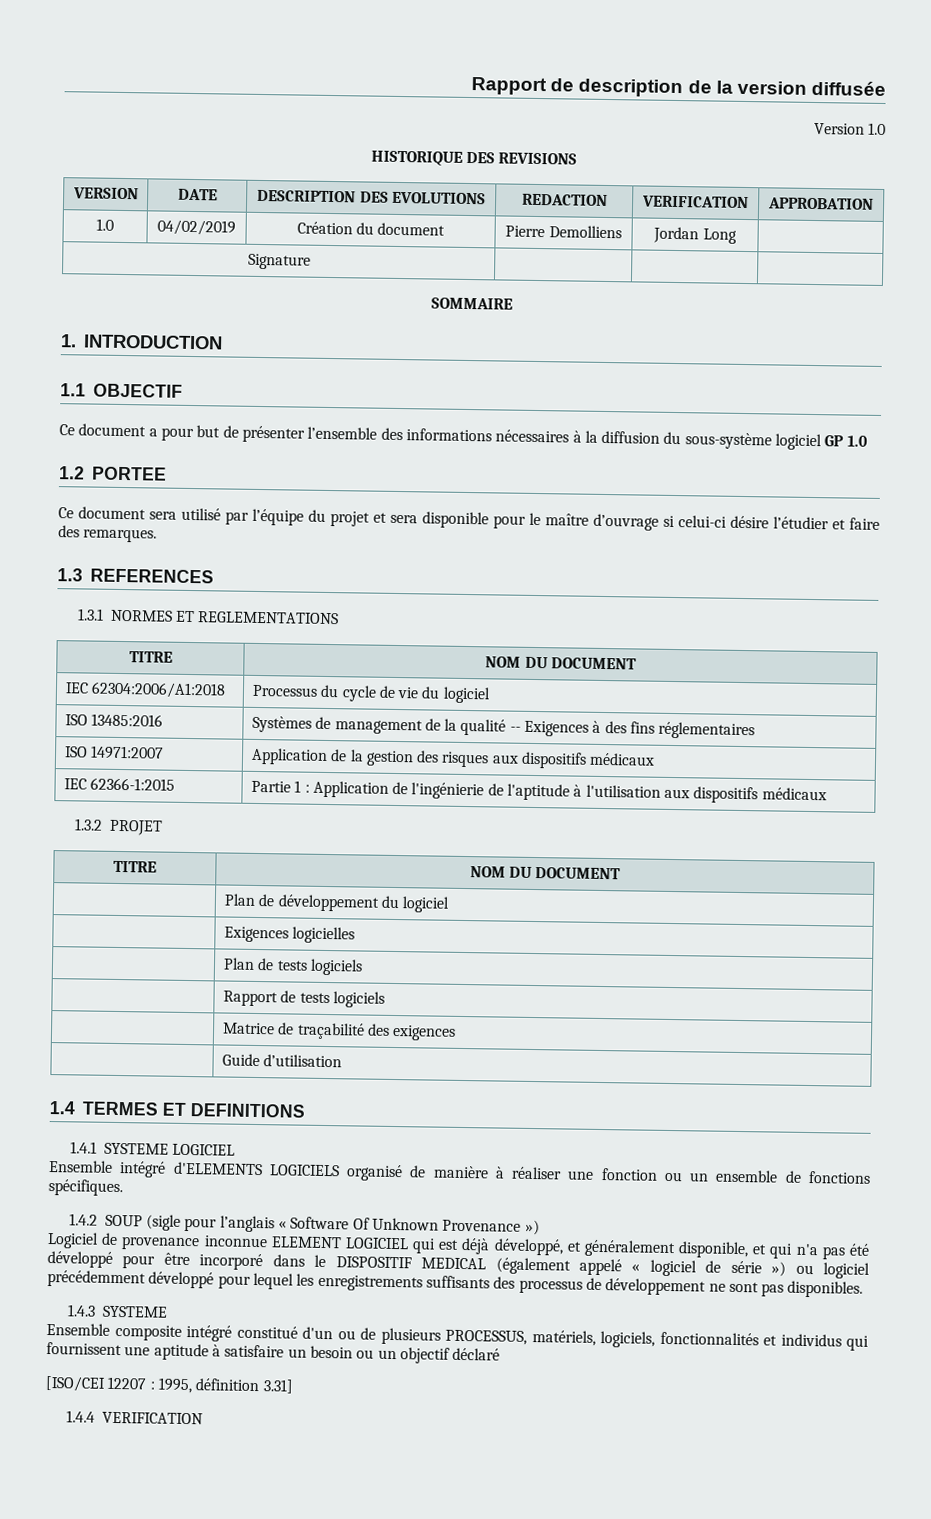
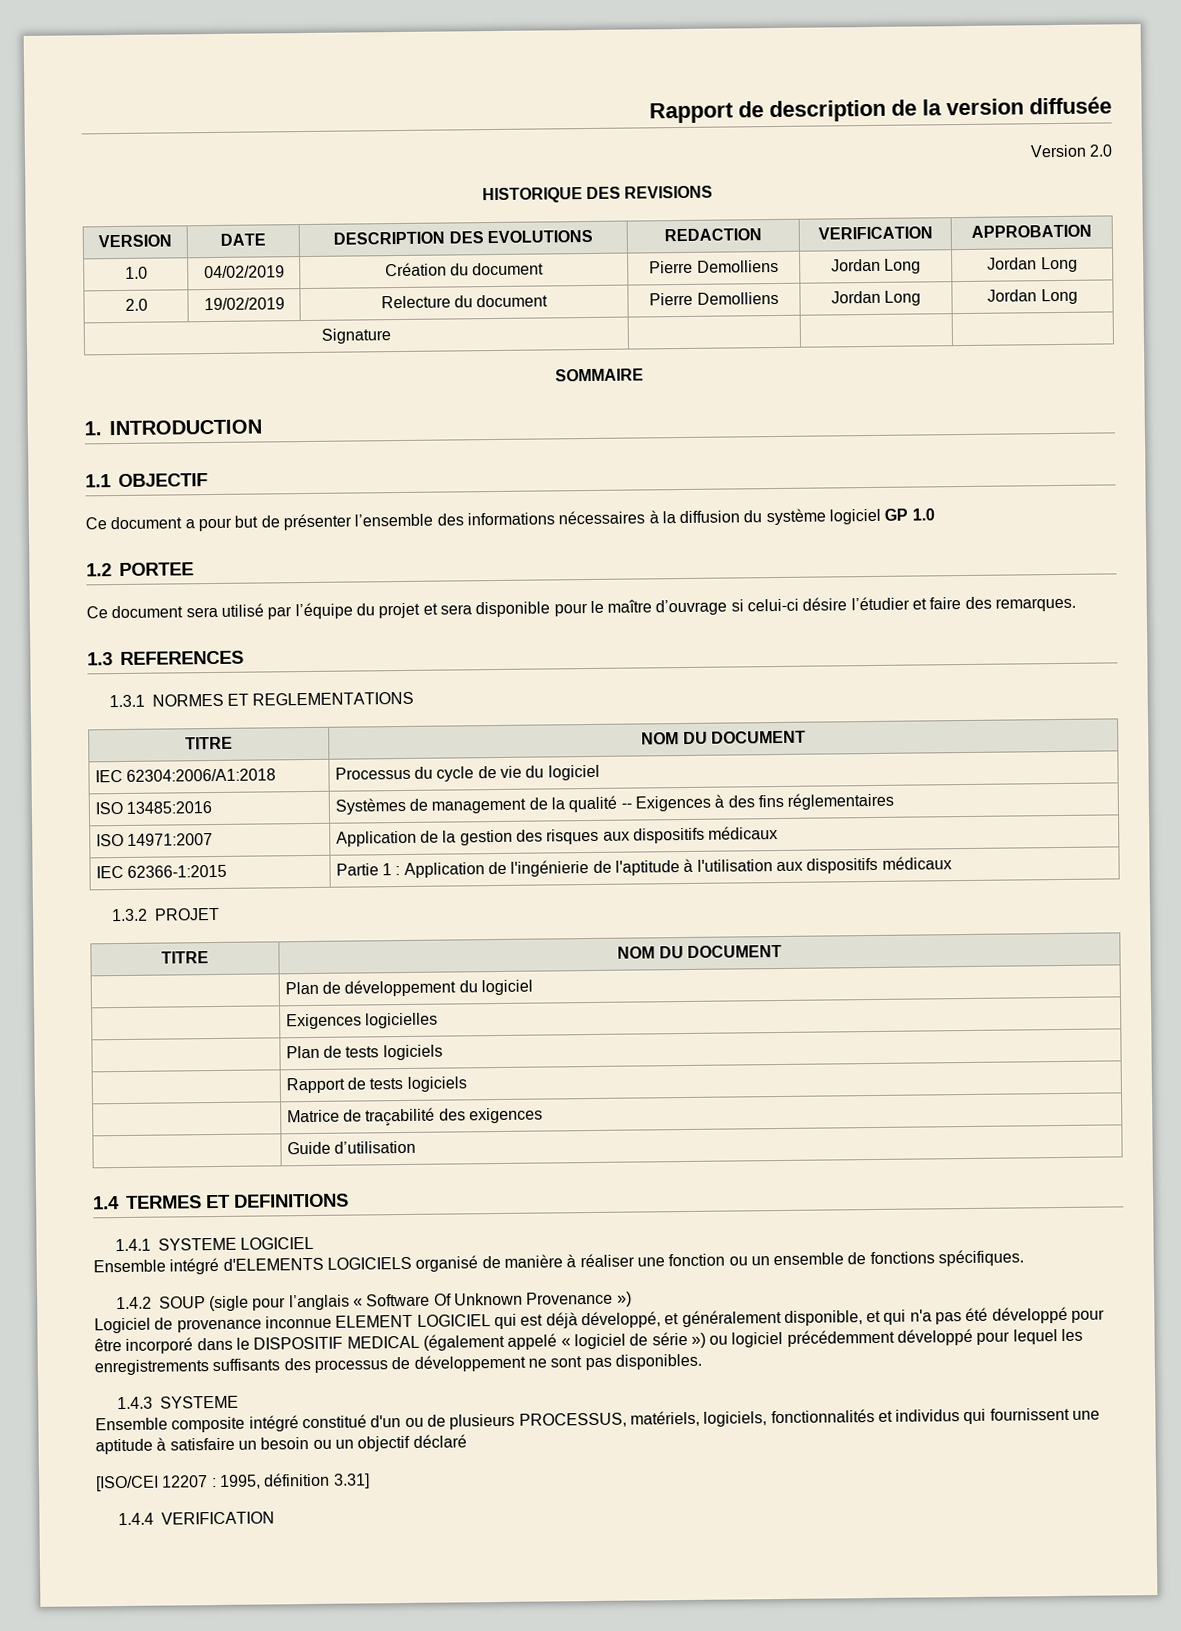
[868,122,887,136] 1.0 -> [1089,144,1113,157] 2.0
(737, 236) none -> [987,256,1078,273] [124,298,148,311] [203,297,285,311] [380,294,549,309] [649,291,779,306] [830,290,922,306] [987,288,1078,305] Jordan Long // 2.0 | 19/02/2019 | Relecture du document | Pierre Demolliens | Jordan Long | Jordan Long
[684,432,772,450] sous-système -> [765,508,826,526] système

